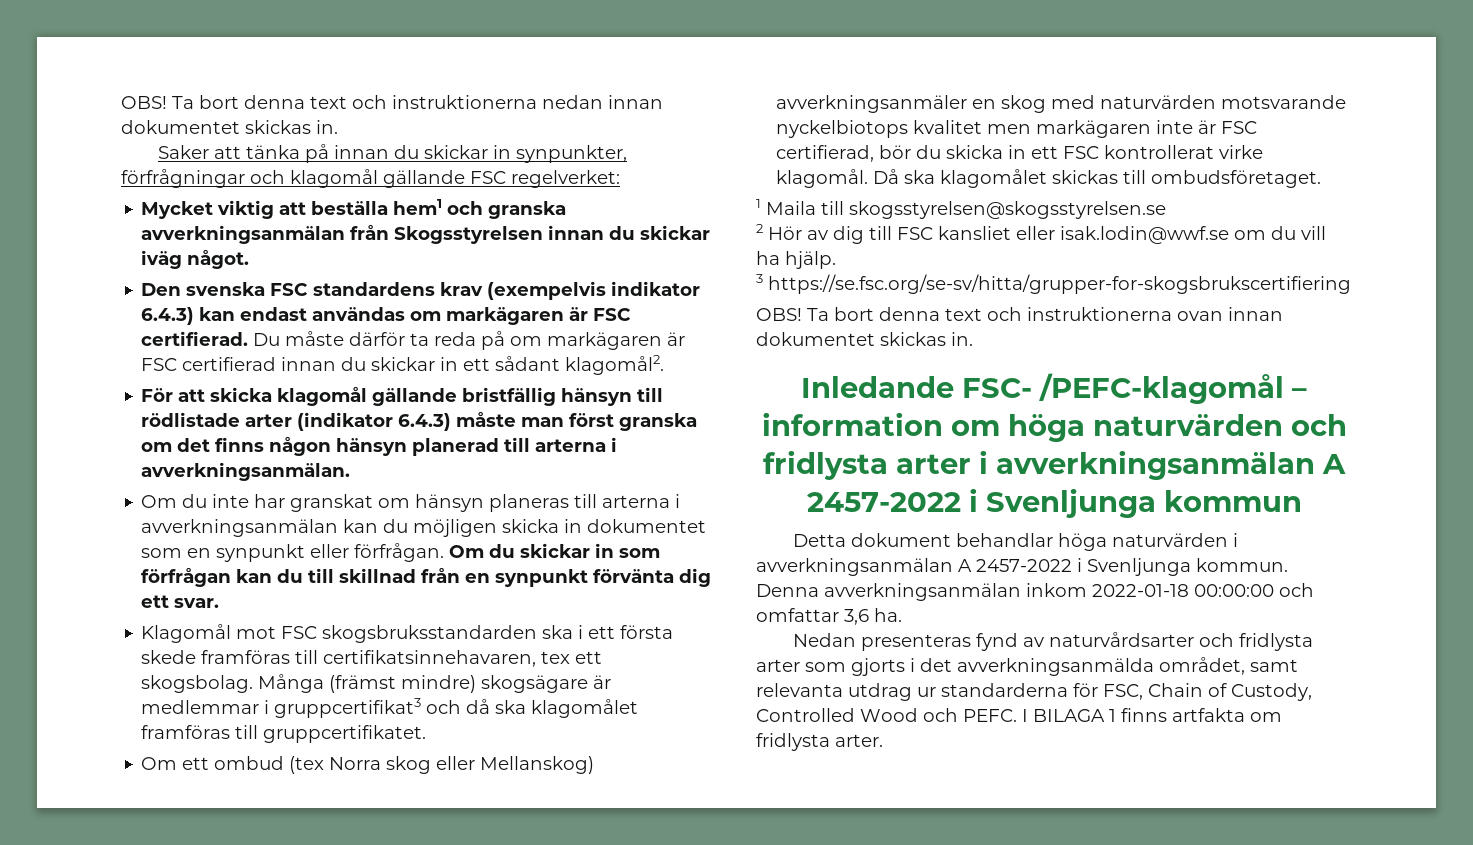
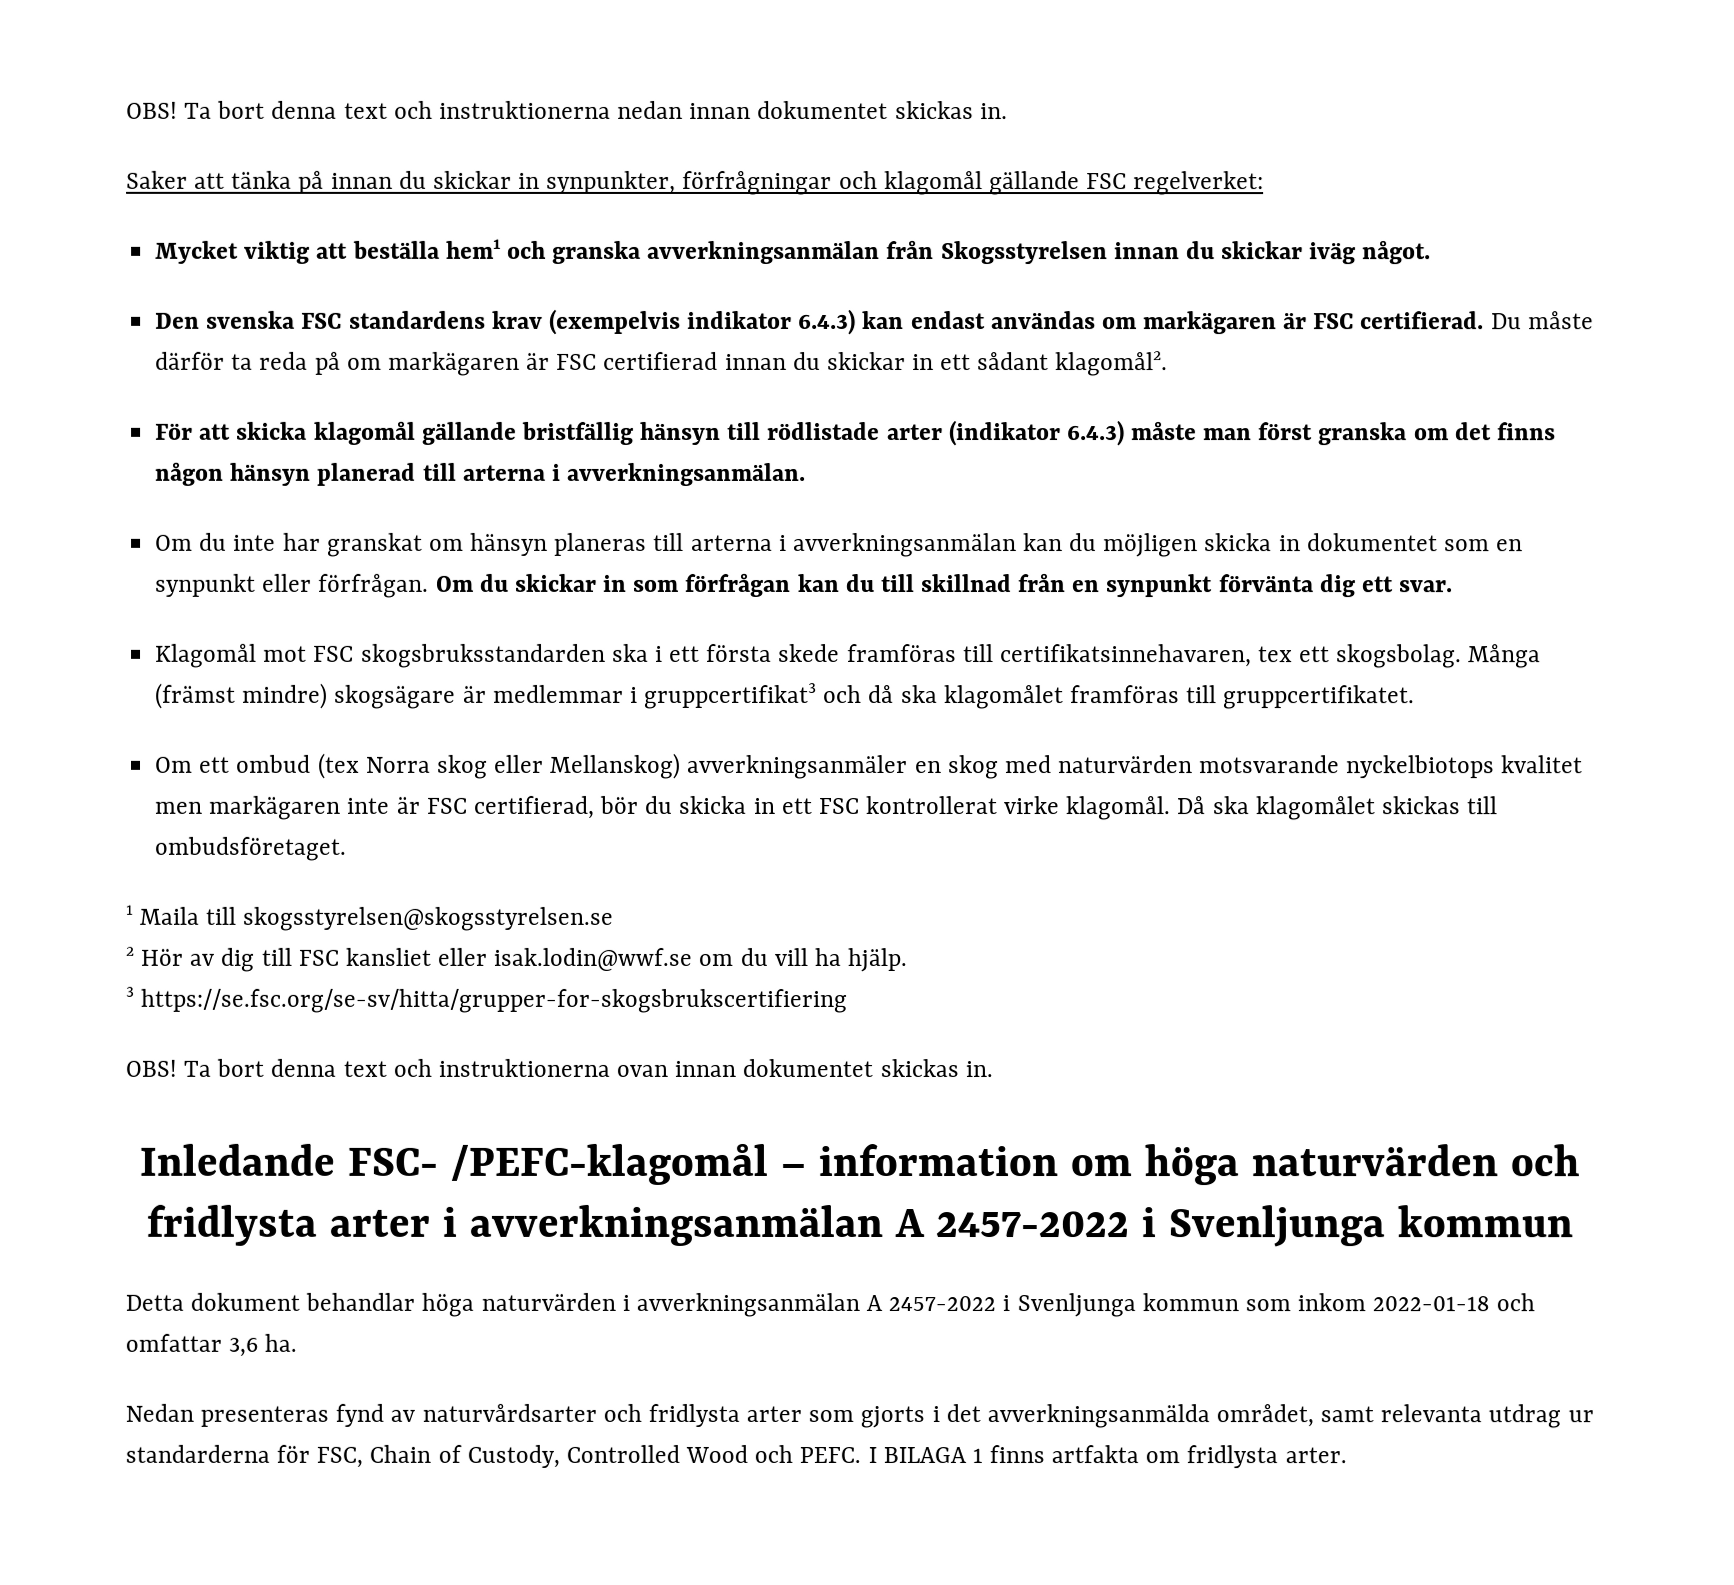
[1196,558,1288,572] [756,583,1021,601] kommun. Denna avverkningsanmälan -> [1141,1293,1291,1312] kommun som
[1194,584,1274,597] 00:00:00 -> (1491, 1304) none

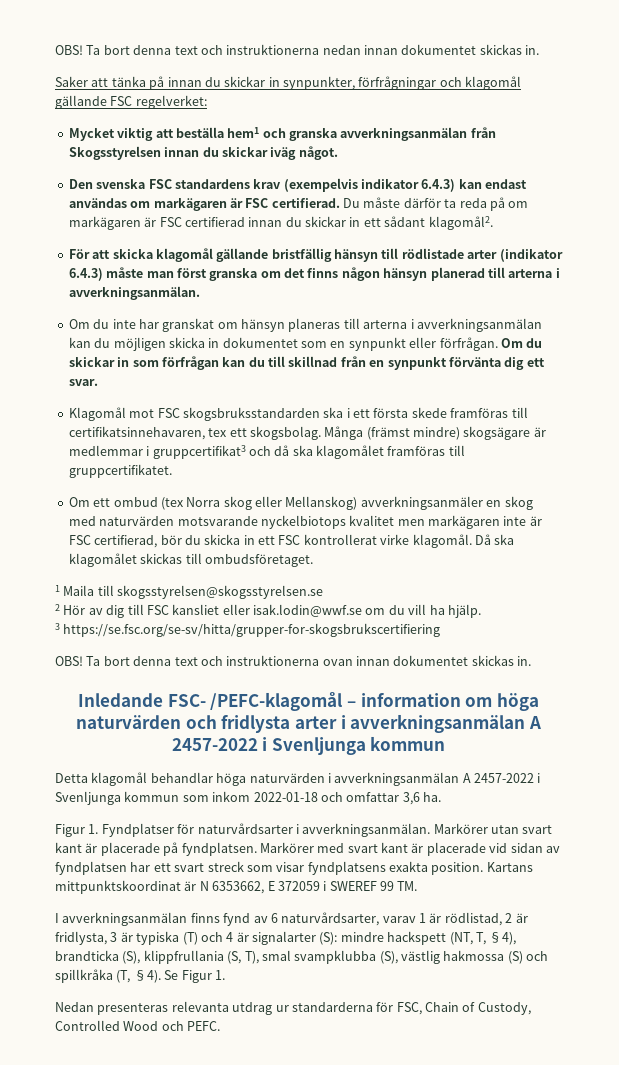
[190,1292,301,1311] dokument -> [91,772,148,786] klagomål
[125,1403,1375,1429] Nedan presenteras fynd av naturvårdsarter och fridlysta arter som gjorts i det avverkningsanmälda området, samt -> [55,823,553,837] [55,842,560,856] [55,861,533,875] [55,880,418,894] [55,912,528,926] [55,931,517,945] [55,950,549,964] [55,969,225,983] [55,1002,169,1015] Figur 1. Fyndplatser för naturvårdsarter i avverkningsanmälan. Markörer utan svart kant är placerade på fyndplatsen. Markörer med svart kant är placerade vid sidan av fyndplatsen har ett svart streck som visar fyndplatsens exakta position. Kartans mittpunktskoordinat är N 6353662, E 372059 i SWEREF 99 TM. // I avverkningsanmälan finns fynd av 6 naturvårdsarter, varav 1 är rödlistad, 2 är fridlysta, 3 är typiska (T) och 4 är signalarter (S): mindre hackspett (NT, T, §4), brandticka (S), klippfrullania (S, T), smal svampklubba (S), västlig hakmossa (S) och spillkråka (T, §4). Se Figur 1. // Nedan presenteras
[867,1445,1347,1469] I BILAGA 1 finns artfakta om fridlysta arter. -> (221, 1026) none

